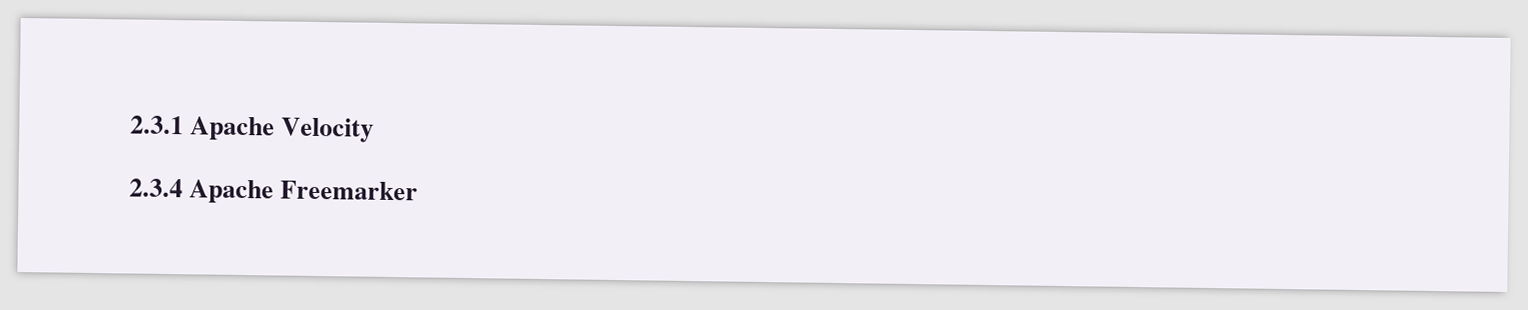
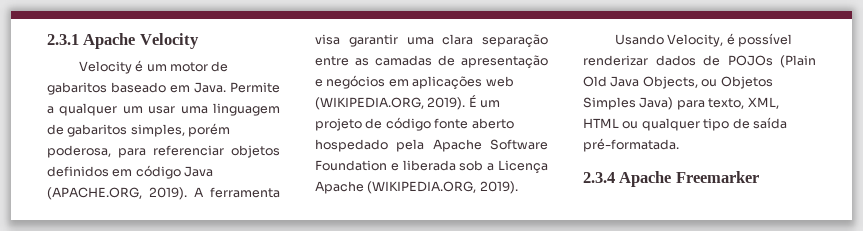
(375, 130) none -> [78,60,229,74] [47,82,280,95] [47,103,280,116] [47,123,231,137] [47,145,280,158] [47,165,214,179] [47,187,280,200] [315,34,548,48] [315,55,548,69] [315,75,514,90] [315,95,501,110] [315,117,514,131] [315,139,548,152] [315,160,548,174] [315,181,518,194] [614,33,793,47] [583,55,816,68] [583,76,773,89] [583,97,779,110] [583,117,787,131] [583,138,679,152] // Velocity é um motor de gabaritos baseado em Java. Permite a qualquer um usar uma linguagem de gabaritos simples, porém poderosa, para referenciar objetos definidos em código Java (APACHE.ORG, 2019). A ferramenta visa garantir uma clara separação entre as camadas de apresentação e negócios em aplicações web (WIKIPEDIA.ORG, 2019). É um projeto de código fonte aberto hospedado pela Apache Software Foundation e liberada sob a Licença Apache (WIKIPEDIA.ORG, 2019). // Usando Velocity, é possível renderizar dados de POJOs (Plain Old Java Objects, ou Objetos Simples Java) para texto, XML, HTML ou qualquer tipo de saída pré-formatada.

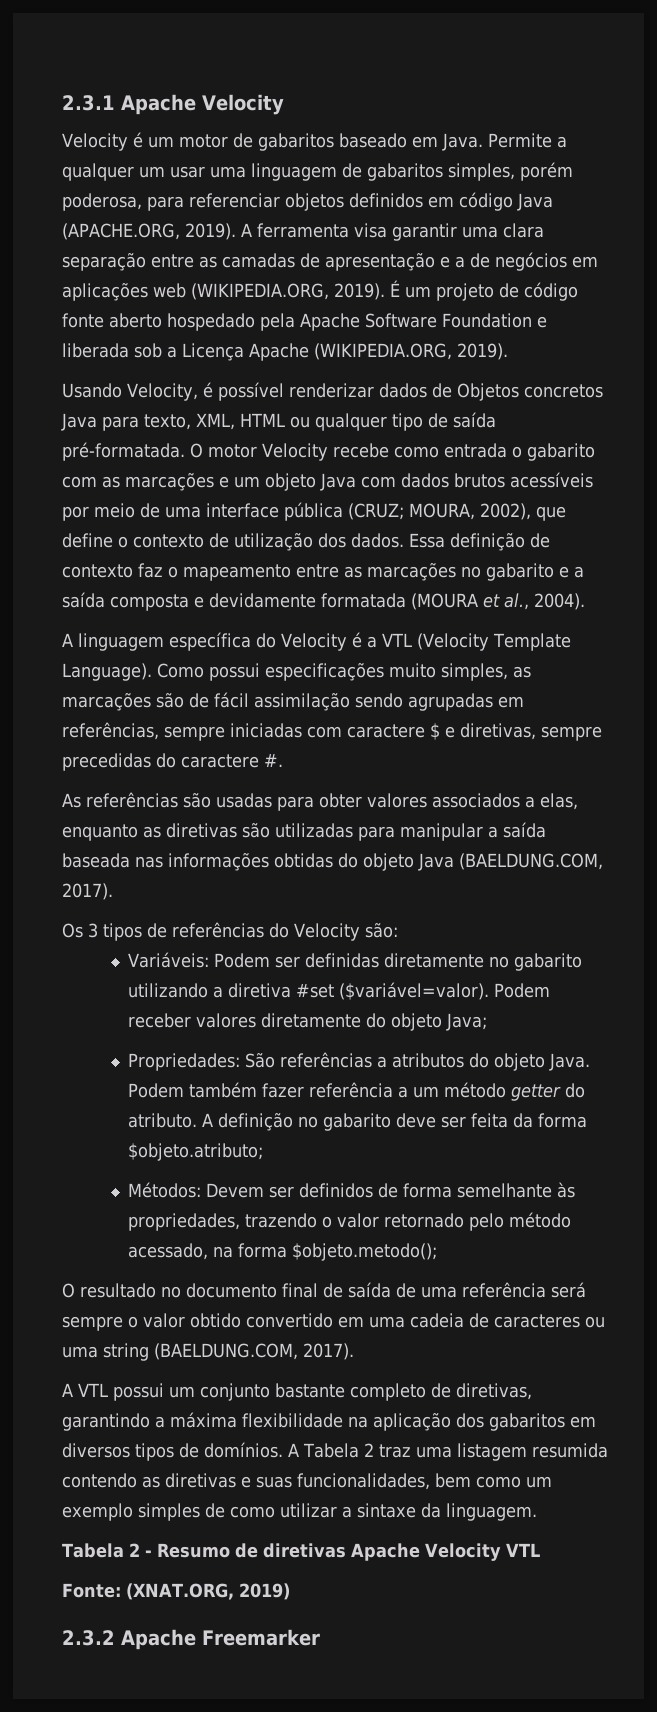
(323, 83) none -> [455,253,490,268] a de
[727,55,816,68] [583,76,773,89] [583,97,674,110] POJOs (Plain Old Java Objects, ou Objetos Simples Java) -> [456,383,603,401] [61,413,97,431] Objetos concretos Java
[583,172,615,183] // 2.3.4 -> [190,443,595,461] [62,472,593,491] [62,502,566,521] [62,533,550,551] [62,563,584,581] [62,592,585,611] [62,632,571,651] [62,663,531,681] [62,692,524,711] [62,722,602,741] [62,753,283,771] [62,792,578,811] [62,822,546,841] [62,853,603,871] [62,883,113,900] [62,922,398,941] [128,952,583,971] [128,982,551,1000] [128,1013,488,1031] [128,1052,591,1071] [128,1082,586,1101] [128,1113,588,1131] [128,1143,264,1161] [128,1182,576,1198] [128,1212,572,1231] [128,1243,438,1261] [62,1282,586,1298] [62,1313,605,1331] [62,1343,354,1361] [62,1383,532,1401] [62,1412,596,1431] [62,1442,608,1461] [62,1473,552,1490] [62,1503,537,1521] [62,1543,540,1561] [62,1583,290,1600] [62,1630,115,1646] O motor Velocity recebe como entrada o gabarito com as marcações e um objeto Java com dados brutos acessíveis por meio de uma interface pública (CRUZ; MOURA, 2002), que define o contexto de utilização dos dados. Essa definição de contexto faz o mapeamento entre as marcações no gabarito e a saída composta e devidamente formatada (MOURA et al., 2004). // A linguagem específica do Velocity é a VTL (Velocity Template Language). Como possui especificações muito simples, as marcações são de fácil assimilação sendo agrupadas em referências, sempre iniciadas com caractere $ e diretivas, sempre precedidas do caractere #. // As referências são usadas para obter valores associados a elas, enquanto as diretivas são utilizadas para manipular a saída baseada nas informações obtidas do objeto Java (BAELDUNG.COM, 2017). // Os 3 tipos de referências do Velocity são: // Variáveis: Podem ser definidas diretamente no gabarito utilizando a diretiva #set ($variável=valor). Podem receber valores diretamente do objeto Java; // Propriedades: São referências a atributos do objeto Java. Podem também fazer referência a um método getter do atributo. A definição no gabarito deve ser feita da forma $objeto.atributo; // Métodos: Devem ser definidos de forma semelhante às propriedades, trazendo o valor retornado pelo método acessado, na forma $objeto.metodo(); // O resultado no documento final de saída de uma referência será sempre o valor obtido convertido em uma cadeia de caracteres ou uma string (BAELDUNG.COM, 2017). // A VTL possui um conjunto bastante completo de diretivas, garantindo a máxima flexibilidade na aplicação dos gabaritos em diversos tipos de domínios. A Tabela 2 traz uma listagem resumida contendo as diretivas e suas funcionalidades, bem como um exemplo simples de como utilizar a sintaxe da linguagem. // Tabela 2 - Resumo de diretivas Apache Velocity VTL // Fonte: (XNAT.ORG, 2019) // 2.3.2

